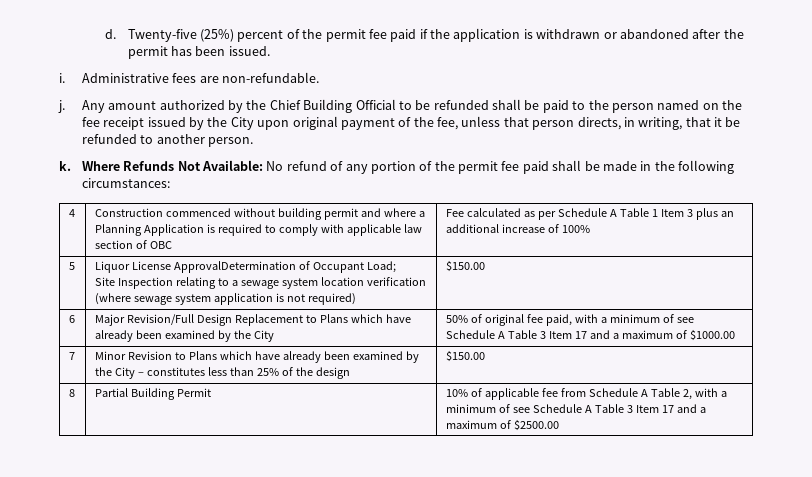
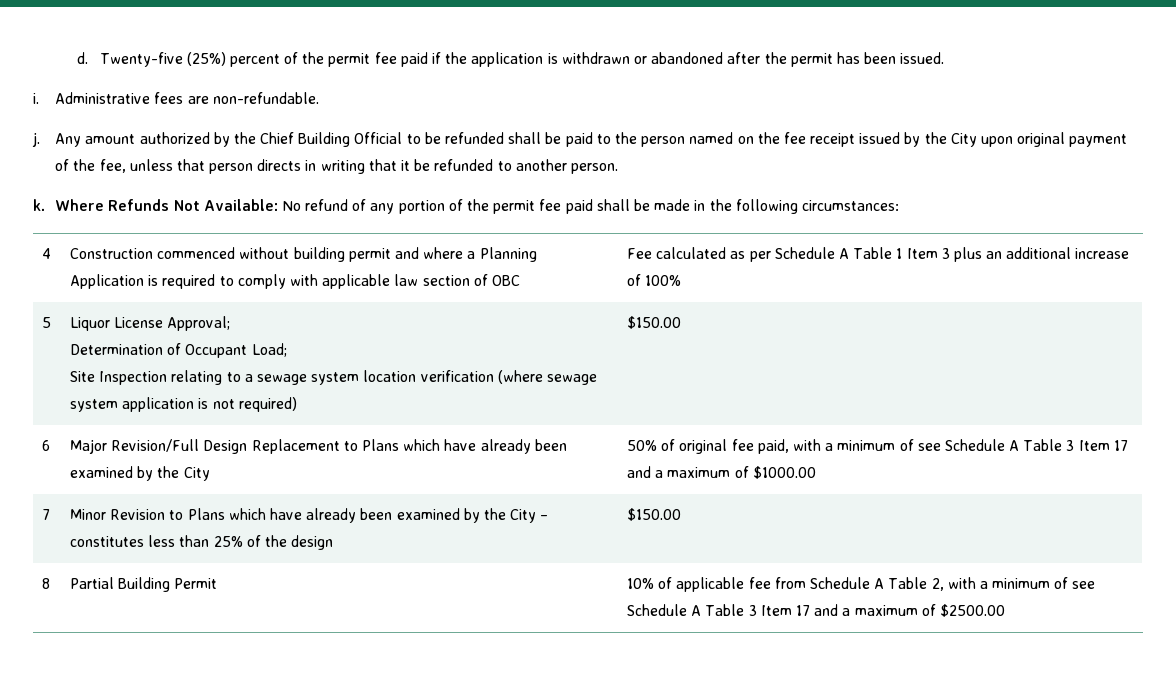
[577,117,683,130] directs, in writing, -> [257,159,365,174] directs in writing
[173,261,296,273] ApprovalDetermination -> [167,316,231,331] [70,344,164,355] Approval; // Determination

